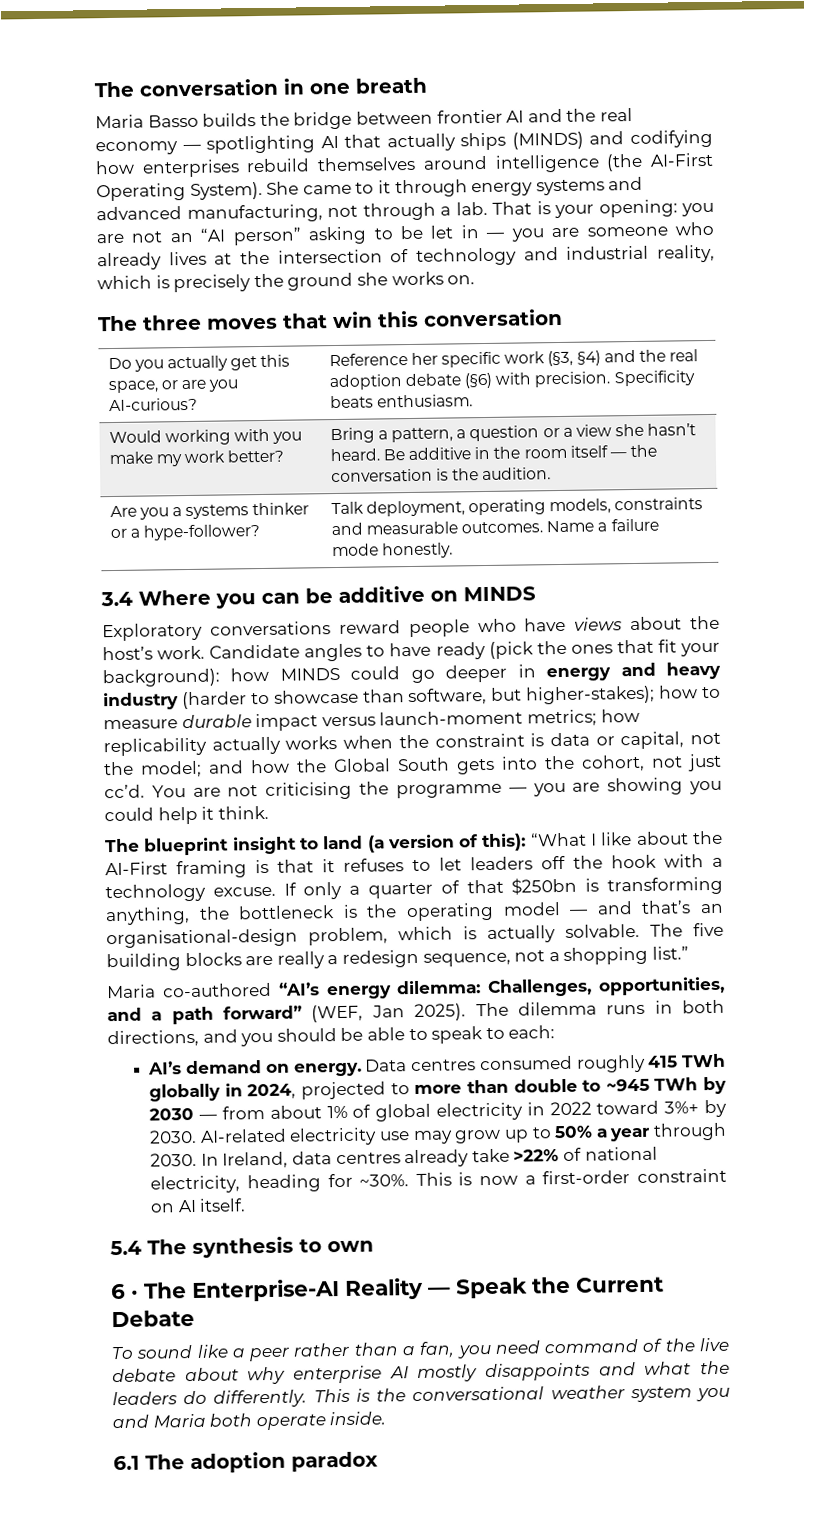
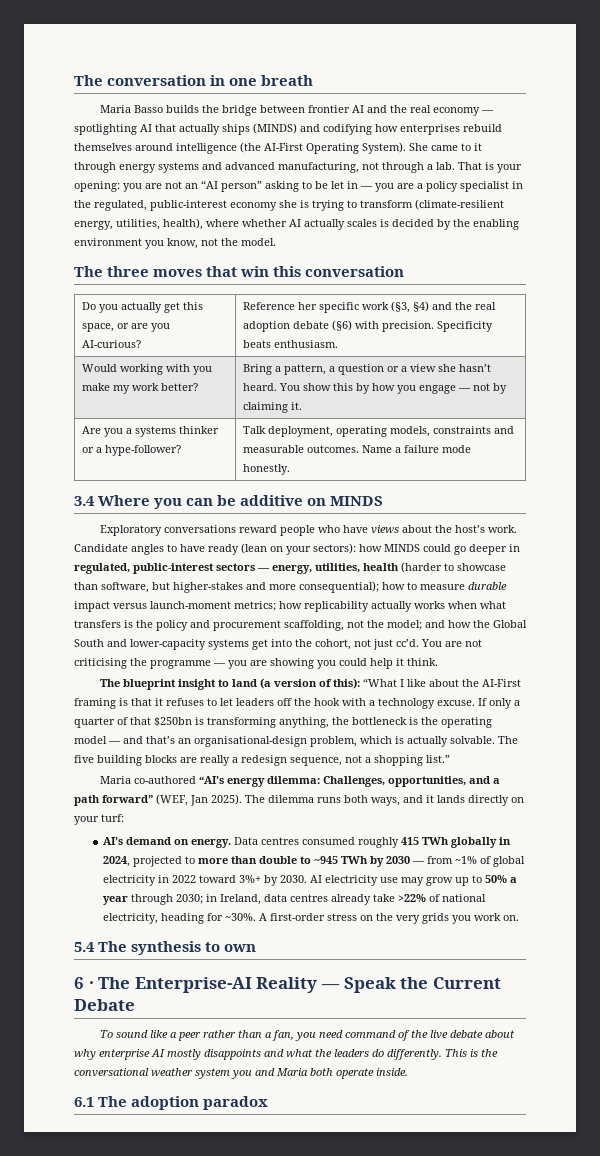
[586,221,715,237] [97,244,715,271] [97,271,476,293] someone who already lives at the intersection of technology and industrial reality, which is precisely the ground she works on. -> [417,181,523,192] [74,199,504,211] [74,218,519,230] [74,238,276,249] a policy specialist in the regulated, public-interest economy she is trying to transform (climate-resilient energy, utilities, health), where whether AI actually scales is decided by the enabling environment you know, not the model.
[382,444,658,461] [330,467,552,483] Be additive in the room itself — the conversation is the audition. -> [279,383,508,394] [243,402,303,413] You show this by how you engage — not by claiming it.
[488,639,720,659] [102,668,220,688] (pick the ones that fit your background): -> [241,543,356,555] (lean on your sectors):
[546,661,721,682] [103,692,179,711] energy and heavy industry -> [74,563,399,574] regulated, public-interest sectors — energy, utilities, health
[526,685,656,705] higher-stakes); -> [173,581,379,593] higher-stakes and more consequential);
[398,731,685,750] the constraint is data or capital, -> [480,601,506,609] [74,620,344,631] what transfers is the policy and procurement scaffolding,
[456,758,495,775] gets -> [107,639,268,650] and lower-capacity systems get
[654,999,725,1014] [107,1025,556,1048] in both directions, and you should be able to speak to each: -> [344,795,524,806] [74,814,124,825] both ways, and it lands directly on your turf:
[269,1105,348,1119] about 1% -> [454,856,477,864] ~1%
[199,1128,287,1143] AI-related -> [309,875,322,883] AI
[150,1152,219,1167] 2030. In -> [175,894,217,904] 2030; in
[415,1168,727,1186] [150,1198,247,1213] This is now a first-order constraint on AI itself. -> [258,913,519,924] A first-order stress on the very grids you work on.

